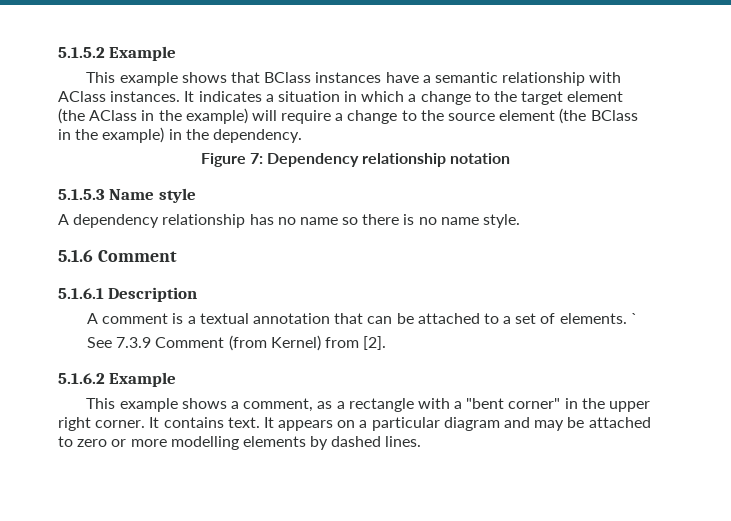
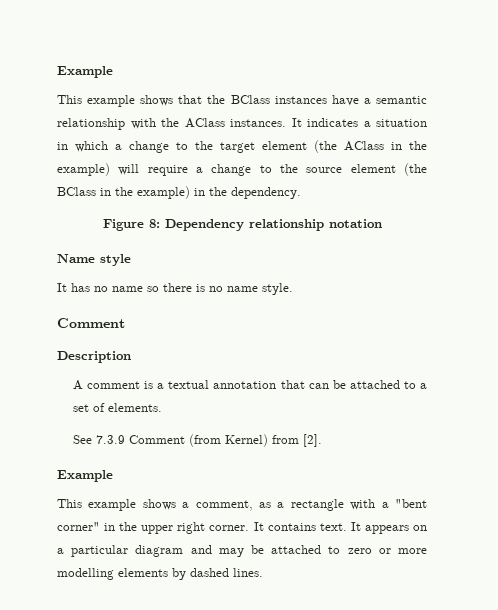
[58,47,105,58] 5.1.5.2 -> (57, 72) none
(260, 77) none -> [207,95,226,104] the
(622, 77) none -> [161,118,179,127] the
[249,153,263,164] 7: -> [148,219,160,228] 8:
[58,189,105,200] 5.1.5.3 -> (382, 223) none
[58,214,246,228] A dependency relationship -> [57,283,67,292] It
[58,249,93,262] 5.1.6 -> (293, 289) none
[58,288,104,299] 5.1.6.1 -> (125, 323) none
[630,313,637,324] ` -> (162, 407) none
[58,373,105,384] 5.1.6.2 -> (322, 440) none

